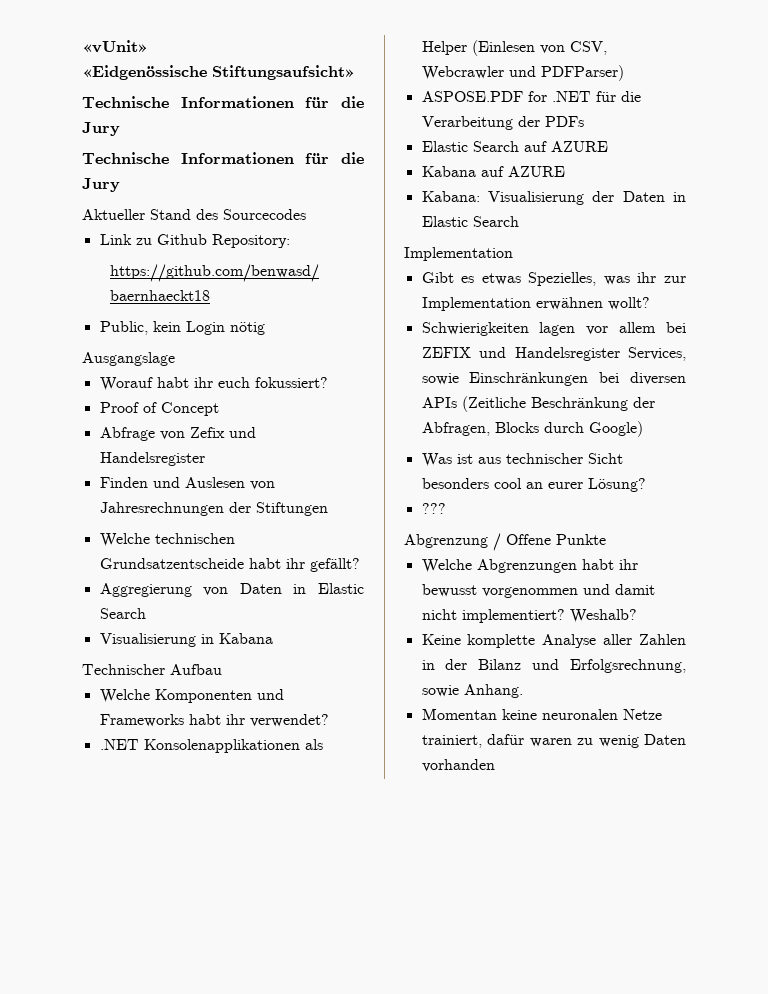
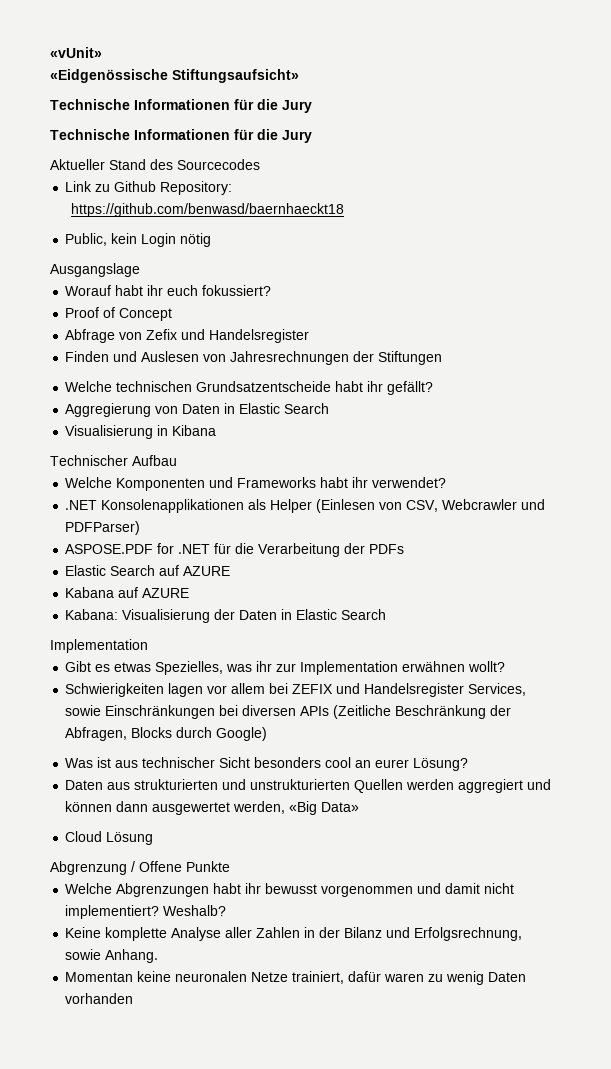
[218,633,273,644] Kabana -> [172,425,217,436] Kibana
[421,503,446,514] ??? -> [65,779,552,793] [65,801,360,815] [65,831,154,845] Daten aus strukturierten und unstrukturierten Quellen werden aggregiert und können dann ausgewertet werden, «Big Data» // Cloud Lösung

